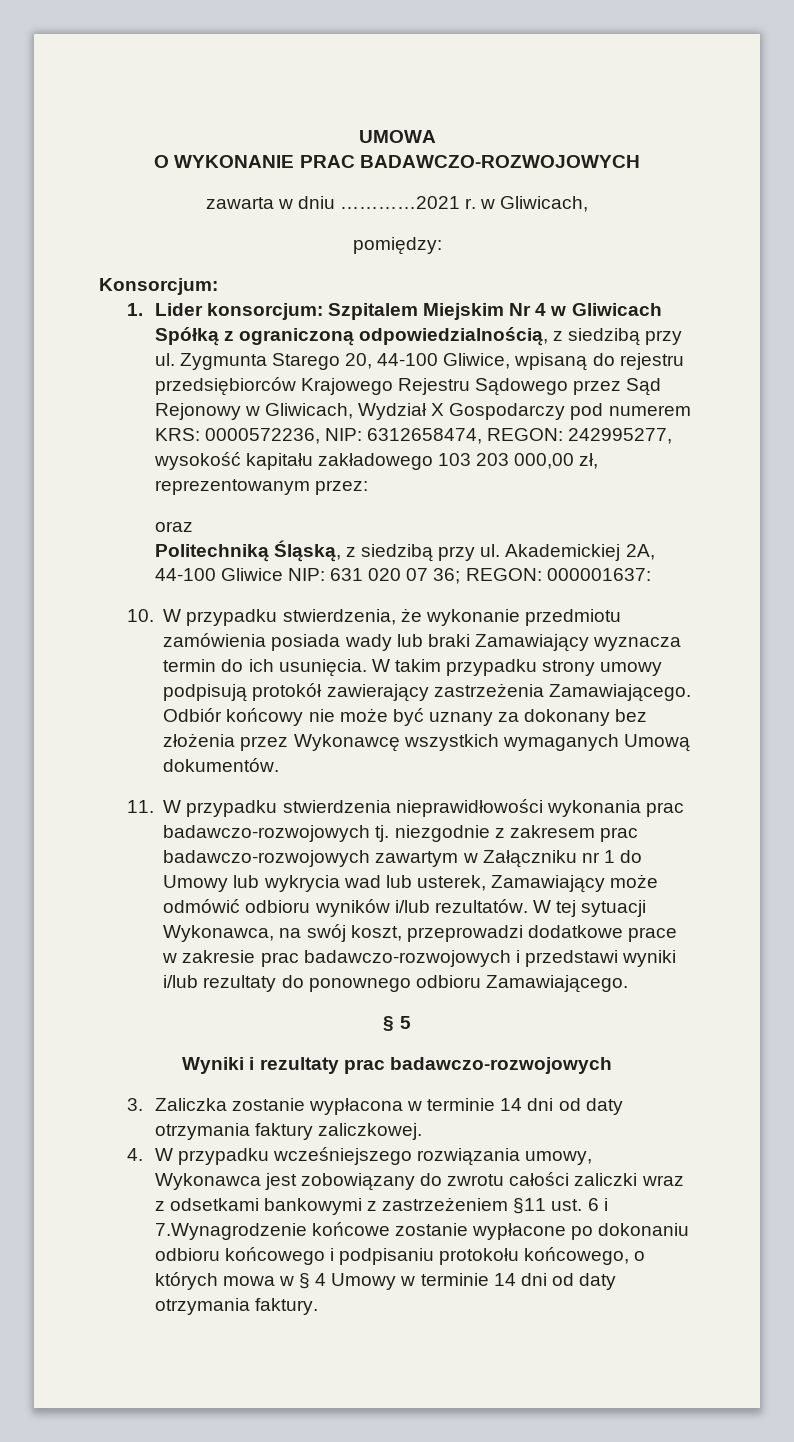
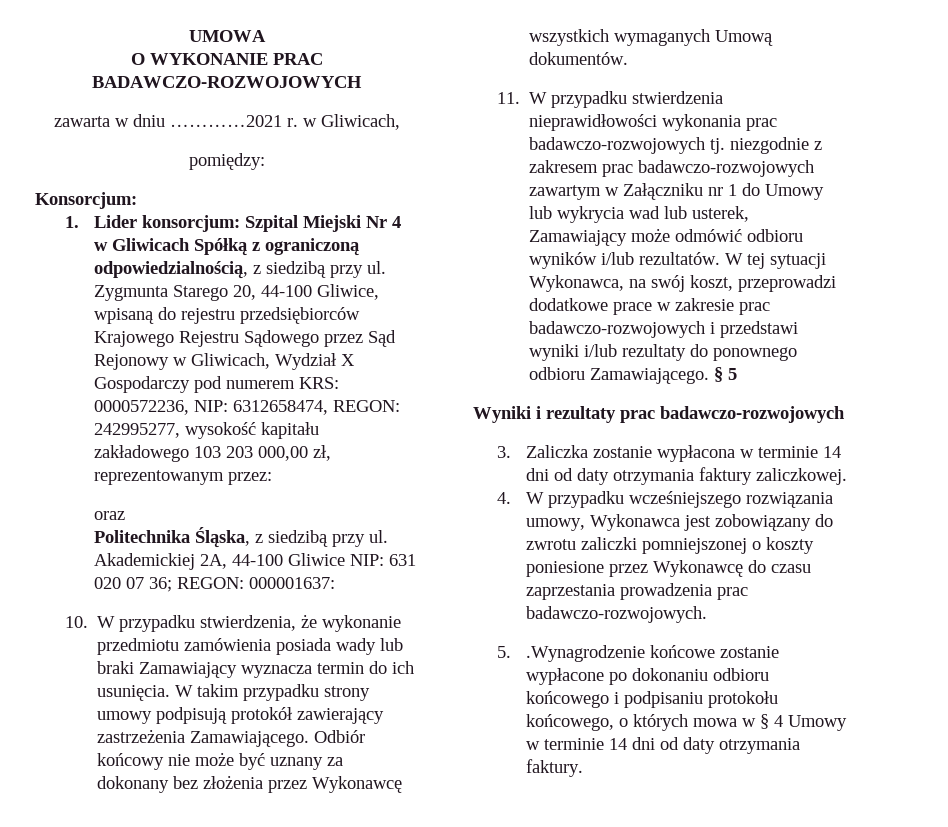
[327,303,505,320] Szpitalem Miejskim -> [245,215,362,232] Szpital Miejski
[154,540,341,562] Politechniką Śląską, -> [94,527,251,548] Politechnika Śląska,
(629, 984) // -> (709, 376) none
[509,1172,684,1186] [154,1197,608,1215] [154,1223,307,1240] całości zaliczki wraz z odsetkami bankowymi z zastrzeżeniem §11 ust. 6 i 7.Wynagrodzenie -> [581,537,815,554] [526,560,812,577] [526,583,749,600] [526,606,708,623] [496,645,646,662] zaliczki pomniejszonej o koszty poniesione przez Wykonawcę do czasu zaprzestania prowadzenia prac badawczo-rozwojowych. // 5. .Wynagrodzenie

